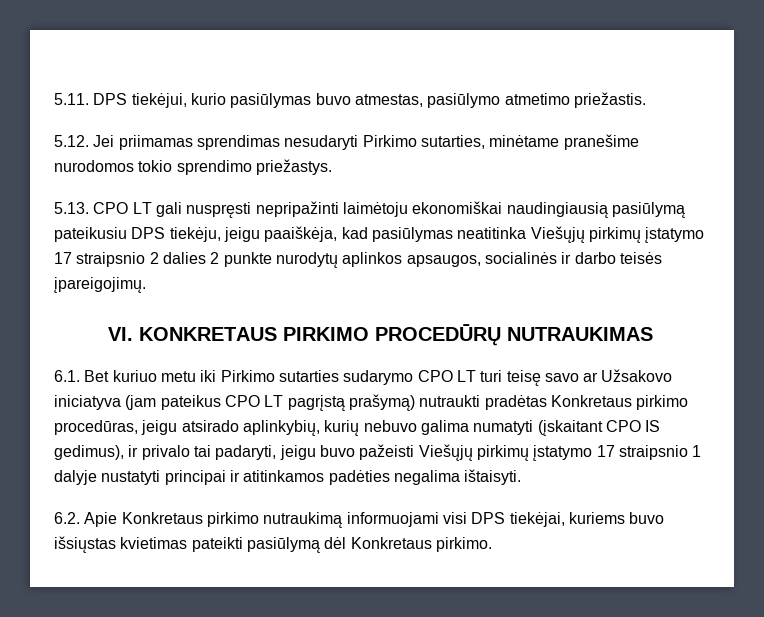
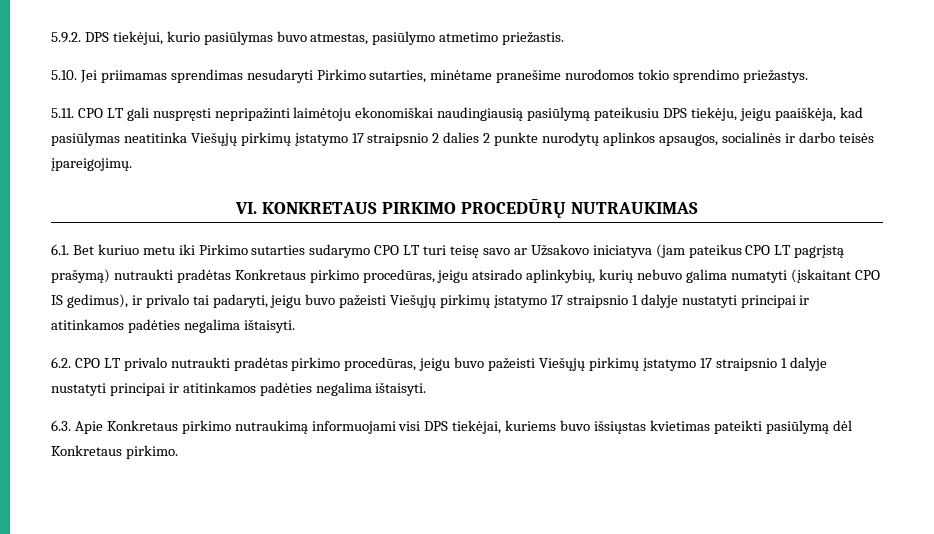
[54,93,89,105] 5.11. -> [51,32,81,43] 5.9.2.
[54,135,89,147] 5.12. -> [51,70,77,80] 5.10.
[54,202,89,214] 5.13. -> [51,108,74,118] 5.11.
(80, 518) none -> [74,357,827,371] [51,382,427,396] [51,420,71,431] CPO LT privalo nutraukti pradėtas pirkimo procedūras, jeigu buvo pažeisti Viešųjų pirkimų įstatymo 17 straipsnio 1 dalyje nustatyti principai ir atitinkamos padėties negalima ištaisyti. // 6.3.

